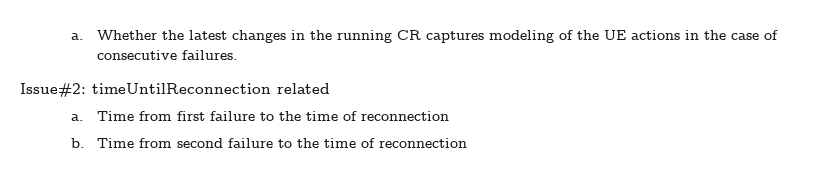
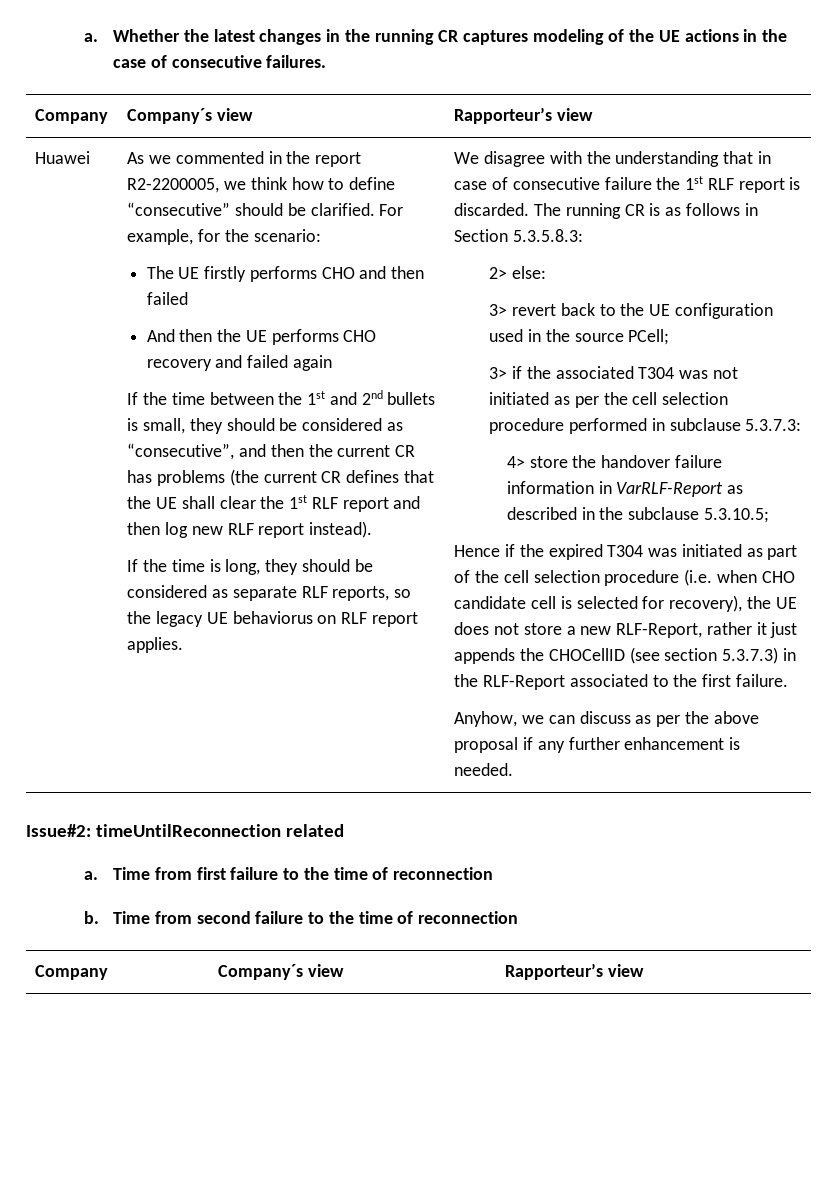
(237, 55) none -> [35,109,109,124] [127,108,254,124] [454,107,594,124] [35,151,91,164] [127,151,362,167] [127,177,396,193] [127,202,404,216] [127,229,321,245] [146,266,425,282] [146,292,188,305] [146,329,377,345] [146,355,332,371] [127,390,436,405] [127,418,403,434] [127,443,416,460] [127,469,434,486] [127,495,421,512] [127,521,373,538] [127,559,373,575] [127,585,412,601] [127,611,418,627] [127,637,184,653] [454,151,771,167] [454,176,801,193] [454,203,758,219] [454,229,584,242] [489,266,547,279] [489,303,773,319] [489,329,670,345] [489,366,738,379] [489,392,728,408] [489,418,802,434] [506,455,722,468] [506,481,743,497] [506,507,769,523] [454,544,798,560] [454,569,795,586] [454,595,797,612] [454,622,798,638] [454,647,796,664] [454,674,788,690] [454,711,759,727] [454,737,741,753] [454,763,514,776] // Company | Company´s view | Rapporteur’s view // Huawei | As we commented in the report R2-2200005, we think how to define “consecutive” should be clarified. For example, for the scenario: // The UE firstly performs CHO and then failed // And then the UE performs CHO recovery and failed again // If the time between the 1st and 2nd bullets is small, they should be considered as “consecutive”, and then the current CR has problems (the current CR defines that the UE shall clear the 1st RLF report and then log new RLF report instead). // If the time is long, they should be considered as separate RLF reports, so the legacy UE behaviorus on RLF report applies. | We disagree with the understanding that in case of consecutive failure the 1st RLF report is discarded. The running CR is as follows in Section 5.3.5.8.3: // 2> else: // 3> revert back to the UE configuration used in the source PCell; // 3> if the associated T304 was not initiated as per the cell selection procedure performed in subclause 5.3.7.3: // 4> store the handover failure information in VarRLF-Report as described in the subclause 5.3.10.5; // Hence if the expired T304 was initiated as part of the cell selection procedure (i.e. when CHO candidate cell is selected for recovery), the UE does not store a new RLF-Report, rather it just appends the CHOCellID (see section 5.3.7.3) in the RLF-Report associated to the first failure. // Anyhow, we can discuss as per the above proposal if any further enhancement is needed.
(467, 143) none -> [35,965,109,980] [218,964,345,980] [505,963,645,980] // Company | Company´s view | Rapporteur’s view

